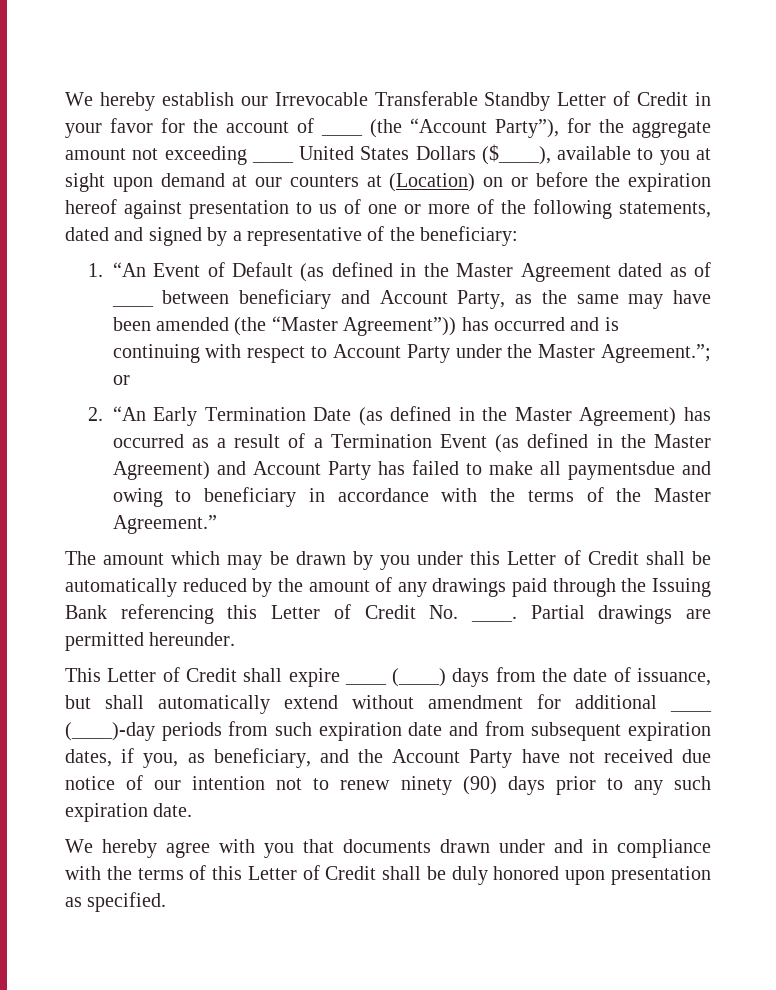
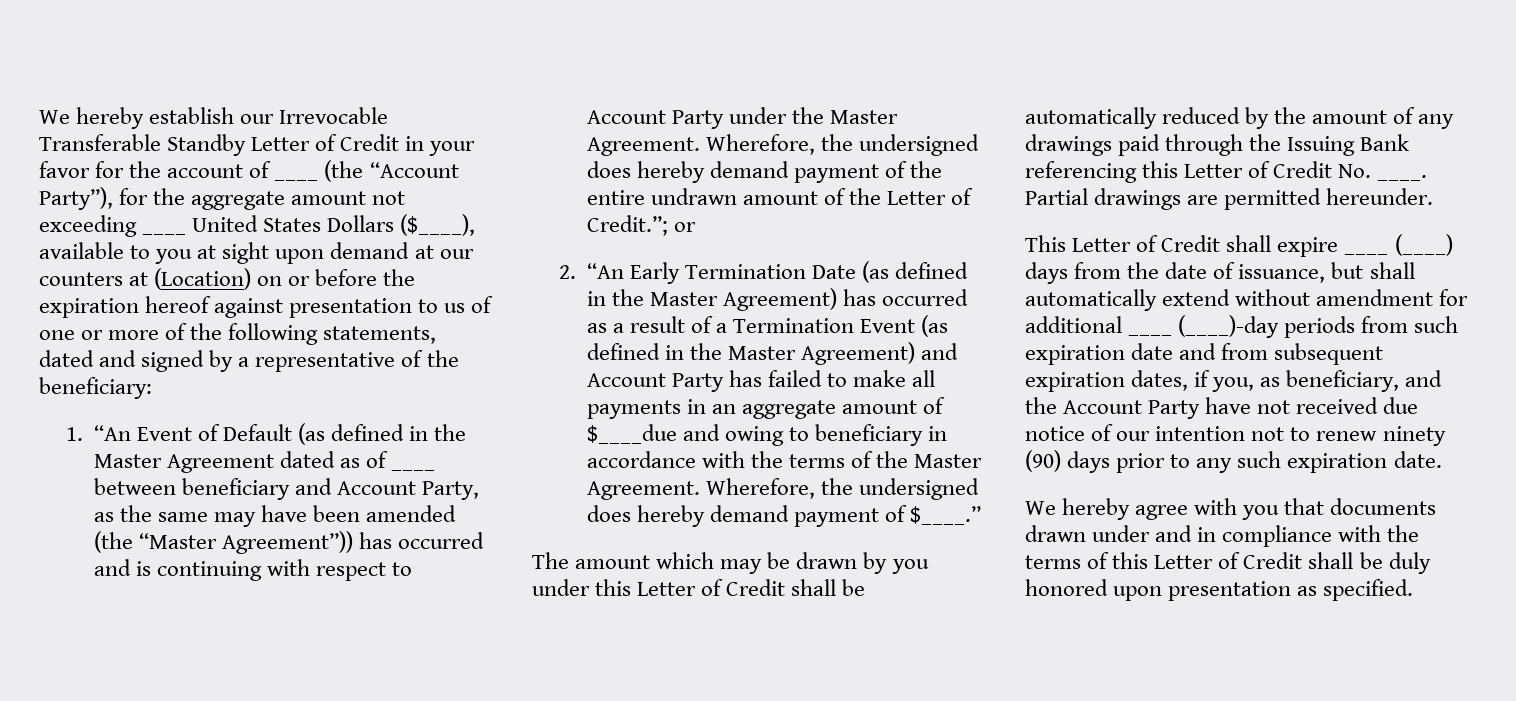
[601,344,712,363] Agreement.”; -> [586,134,980,156] [586,161,943,183] [586,188,974,205] [586,215,668,236] Agreement. Wherefore, the undersigned does hereby demand payment of the entire undrawn amount of the Letter of Credit.”;
[567,461,675,480] paymentsdue -> [586,397,946,419] [586,424,677,444] payments in an aggregate amount of $____due
[112,515,217,534] Agreement.” -> [586,478,980,500] [586,505,982,527] Agreement. Wherefore, the undersigned does hereby demand payment of $____.”

